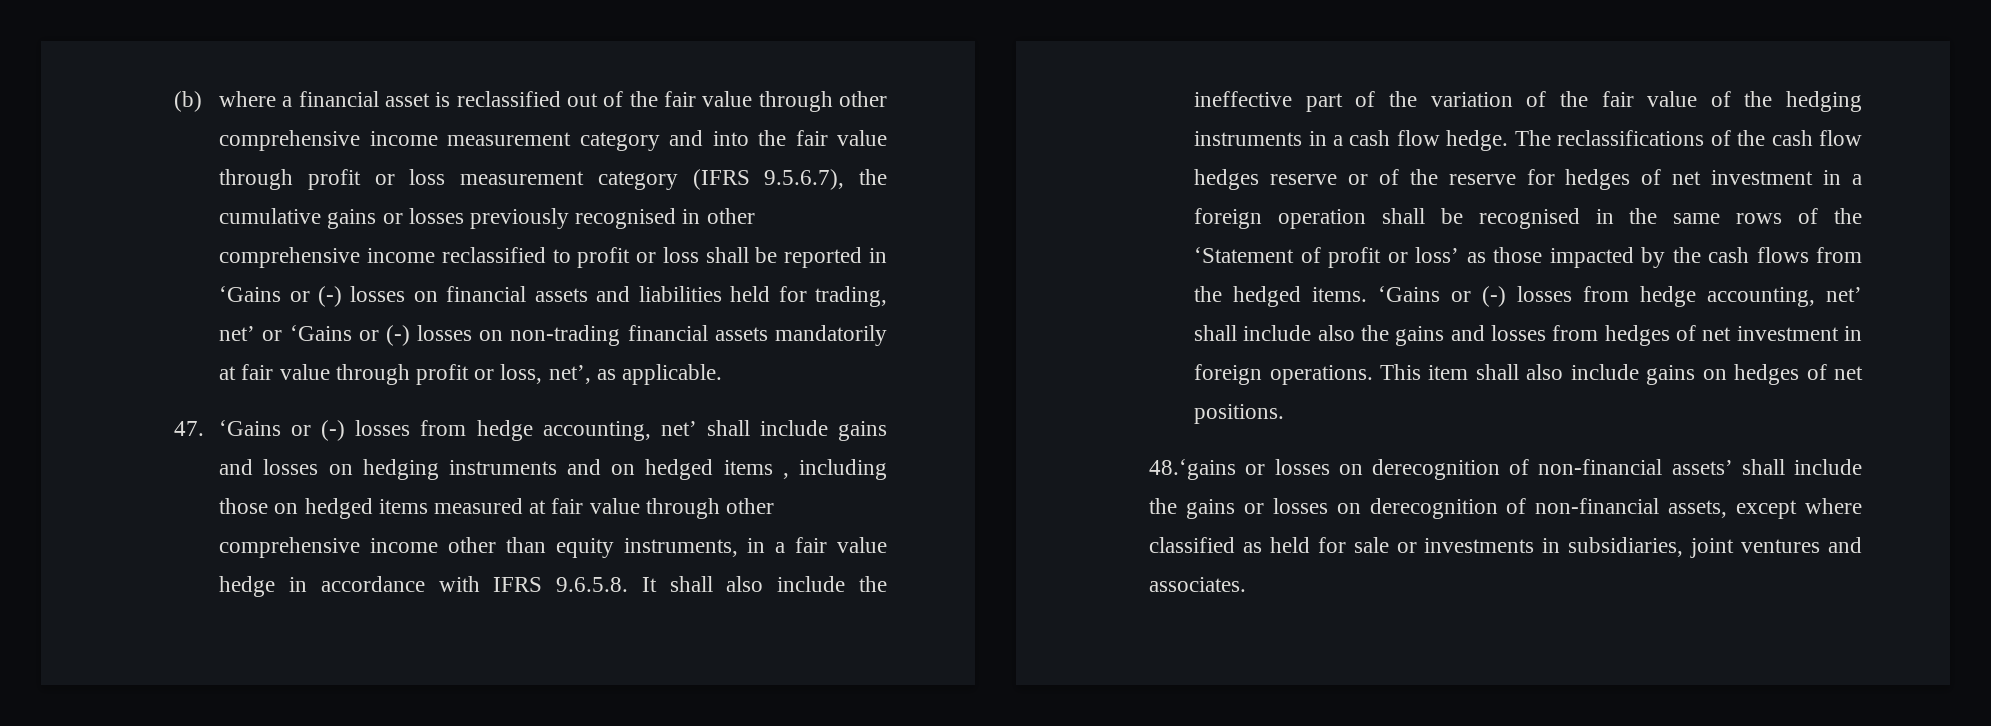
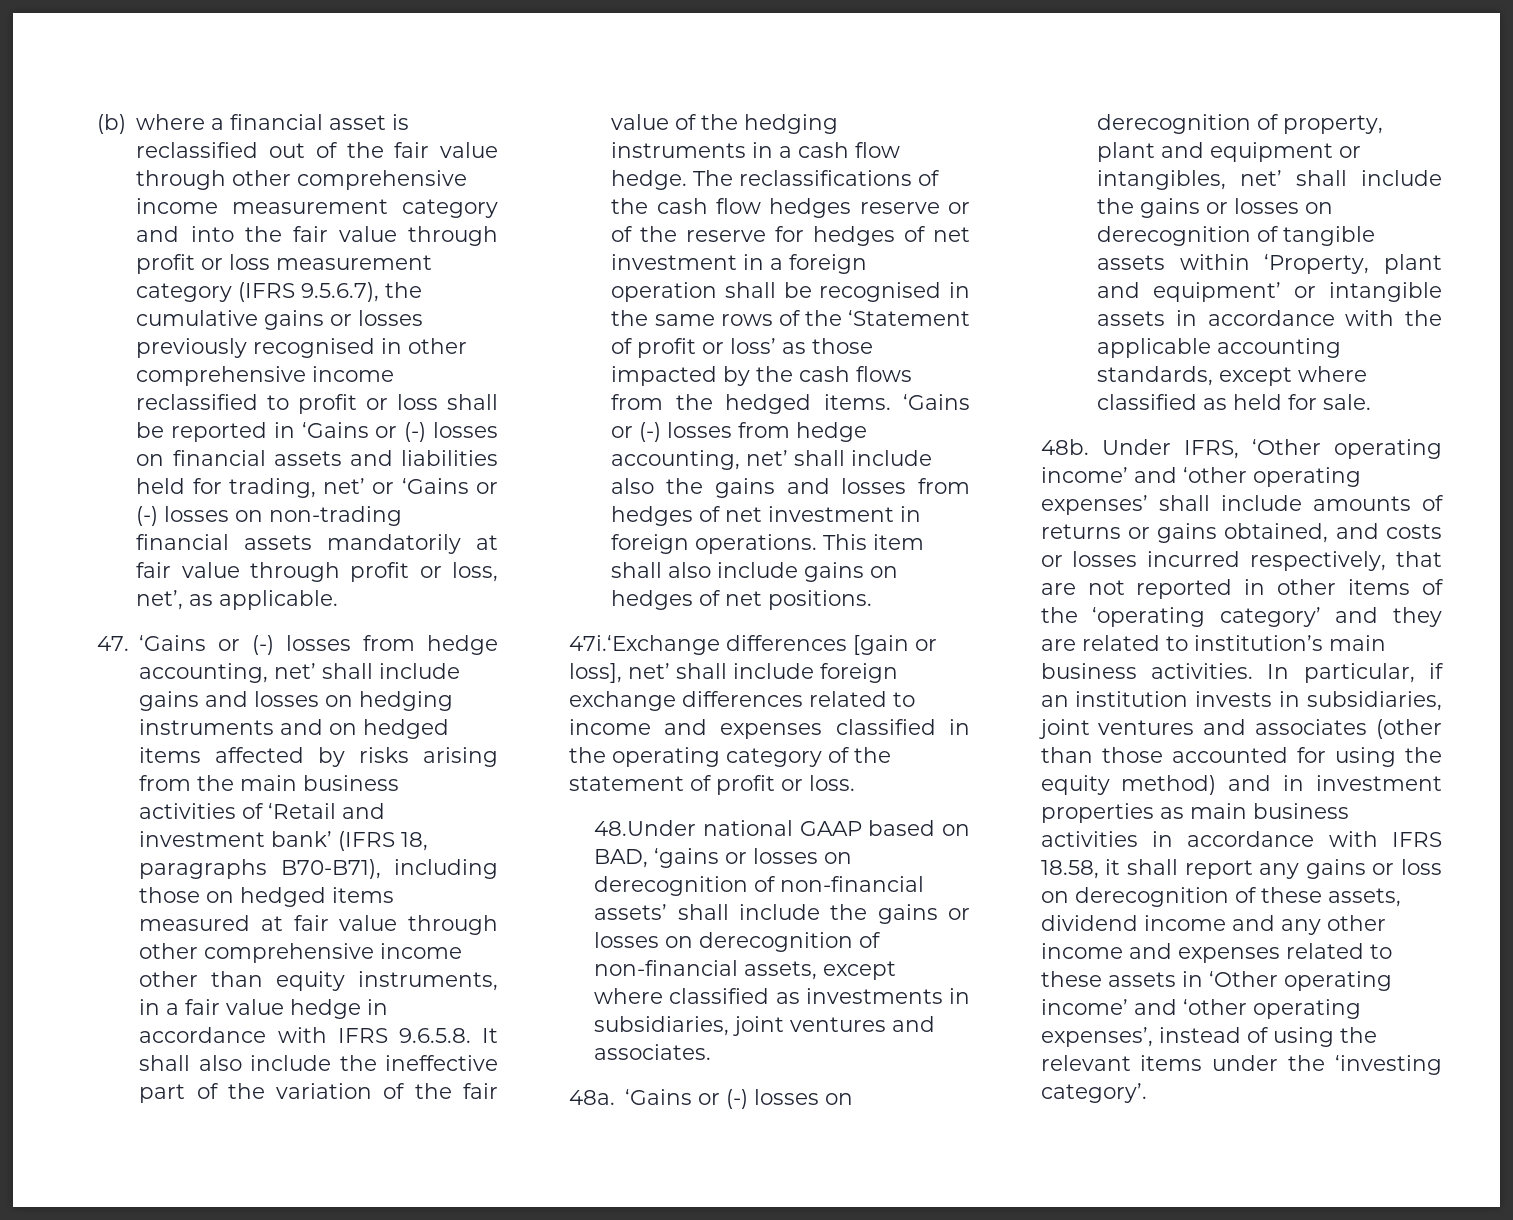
[782,473,789,479] , -> [215,747,498,767] [139,775,400,791] [139,803,386,819] [139,831,429,851] [139,859,381,879] affected by risks arising from the main business activities of ‘Retail and investment bank’ (IFRS 18, paragraphs B70-B71),
[1149,459,1237,480] 48.‘gains -> [568,635,937,655] [568,663,898,683] [568,691,915,711] [568,719,970,739] [568,747,891,767] [568,775,855,795] [594,820,970,836] [594,848,720,868] 47i.‘Exchange differences [gain or loss], net’ shall include foreign exchange differences related to income and expenses classified in the operating category of the statement of profit or loss. // 48.Under national GAAP based on BAD, ‘gains
[1269,537,1417,553] held for sale or -> (800, 998) none
(1247, 584) none -> [568,1089,854,1109] [1097,114,1384,134] [1097,142,1362,162] [1097,170,1442,190] [1097,198,1334,218] [1097,226,1376,246] [1097,254,1442,274] [1097,282,1442,302] [1097,310,1442,326] [1097,338,1342,358] [1097,366,1368,386] [1097,394,1372,410] [1040,439,1442,459] [1040,467,1361,487] [1040,495,1444,515] [1040,523,1442,543] [1040,551,1442,571] [1040,579,1444,599] [1040,607,1442,627] [1040,635,1386,651] [1040,663,1444,683] [1040,691,1442,711] [1038,719,1442,739] [1040,747,1442,767] [1040,775,1442,795] [1040,803,1349,823] [1040,831,1442,847] [1040,859,1442,879] [1040,887,1401,907] [1040,915,1386,935] [1040,943,1392,963] [1040,971,1392,991] [1040,999,1361,1019] [1040,1027,1377,1047] [1040,1055,1442,1075] [1040,1083,1147,1103] // 48a. ‘Gains or (-) losses on derecognition of property, plant and equipment or intangibles, net’ shall include the gains or losses on derecognition of tangible assets within ‘Property, plant and equipment’ or intangible assets in accordance with the applicable accounting standards, except where classified as held for sale. // 48b. Under IFRS, ‘Other operating income’ and ‘other operating expenses’ shall include amounts of returns or gains obtained, and costs or losses incurred respectively, that are not reported in other items of the ‘operating category’ and they are related to institution’s main business activities. In particular, if an institution invests in subsidiaries, joint ventures and associates (other than those accounted for using the equity method) and in investment properties as main business activities in accordance with IFRS 18.58, it shall report any gains or loss on derecognition of these assets, dividend income and any other income and expenses related to these assets in ‘Other operating income’ and ‘other operating expenses’, instead of using the relevant items under the ‘investing category’.

